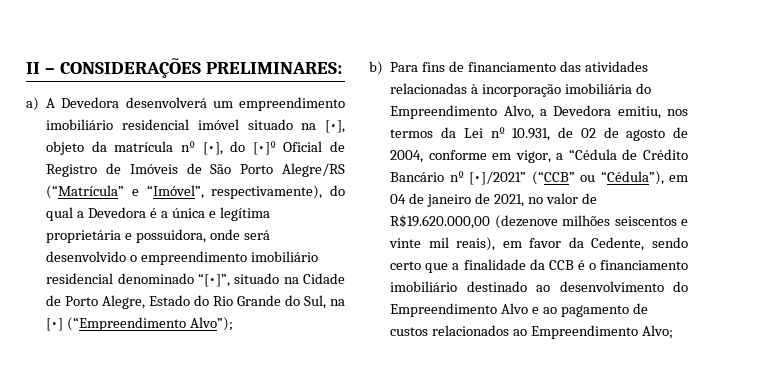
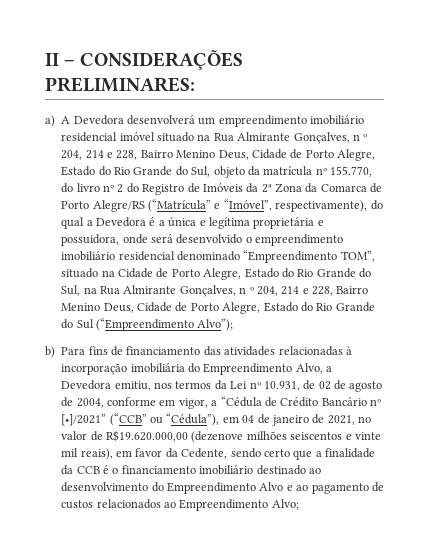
[325,120,345,133] [46,141,345,155] [46,163,232,177] [•], objeto da matrícula nº [•], do [•]º Oficial de Registro de Imóveis de São -> [213,132,368,144] [61,149,375,161] [61,166,372,178] [61,183,383,195] Rua Almirante Gonçalves, n º 204, 214 e 228, Bairro Menino Deus, Cidade de Porto Alegre, Estado do Rio Grande do Sul, objeto da matrícula nº 155.770, do livro nº 2 do Registro de Imóveis da 2ª Zona da Comarca de
[197,273,230,287] “[•]”, -> [243,250,375,263] “Empreendimento TOM”,
[46,318,64,331] [•] -> [100,285,369,297] [61,302,375,314] [61,319,94,329] Rua Almirante Gonçalves, n º 204, 214 e 228, Bairro Menino Deus, Cidade de Porto Alegre, Estado do Rio Grande do Sul

